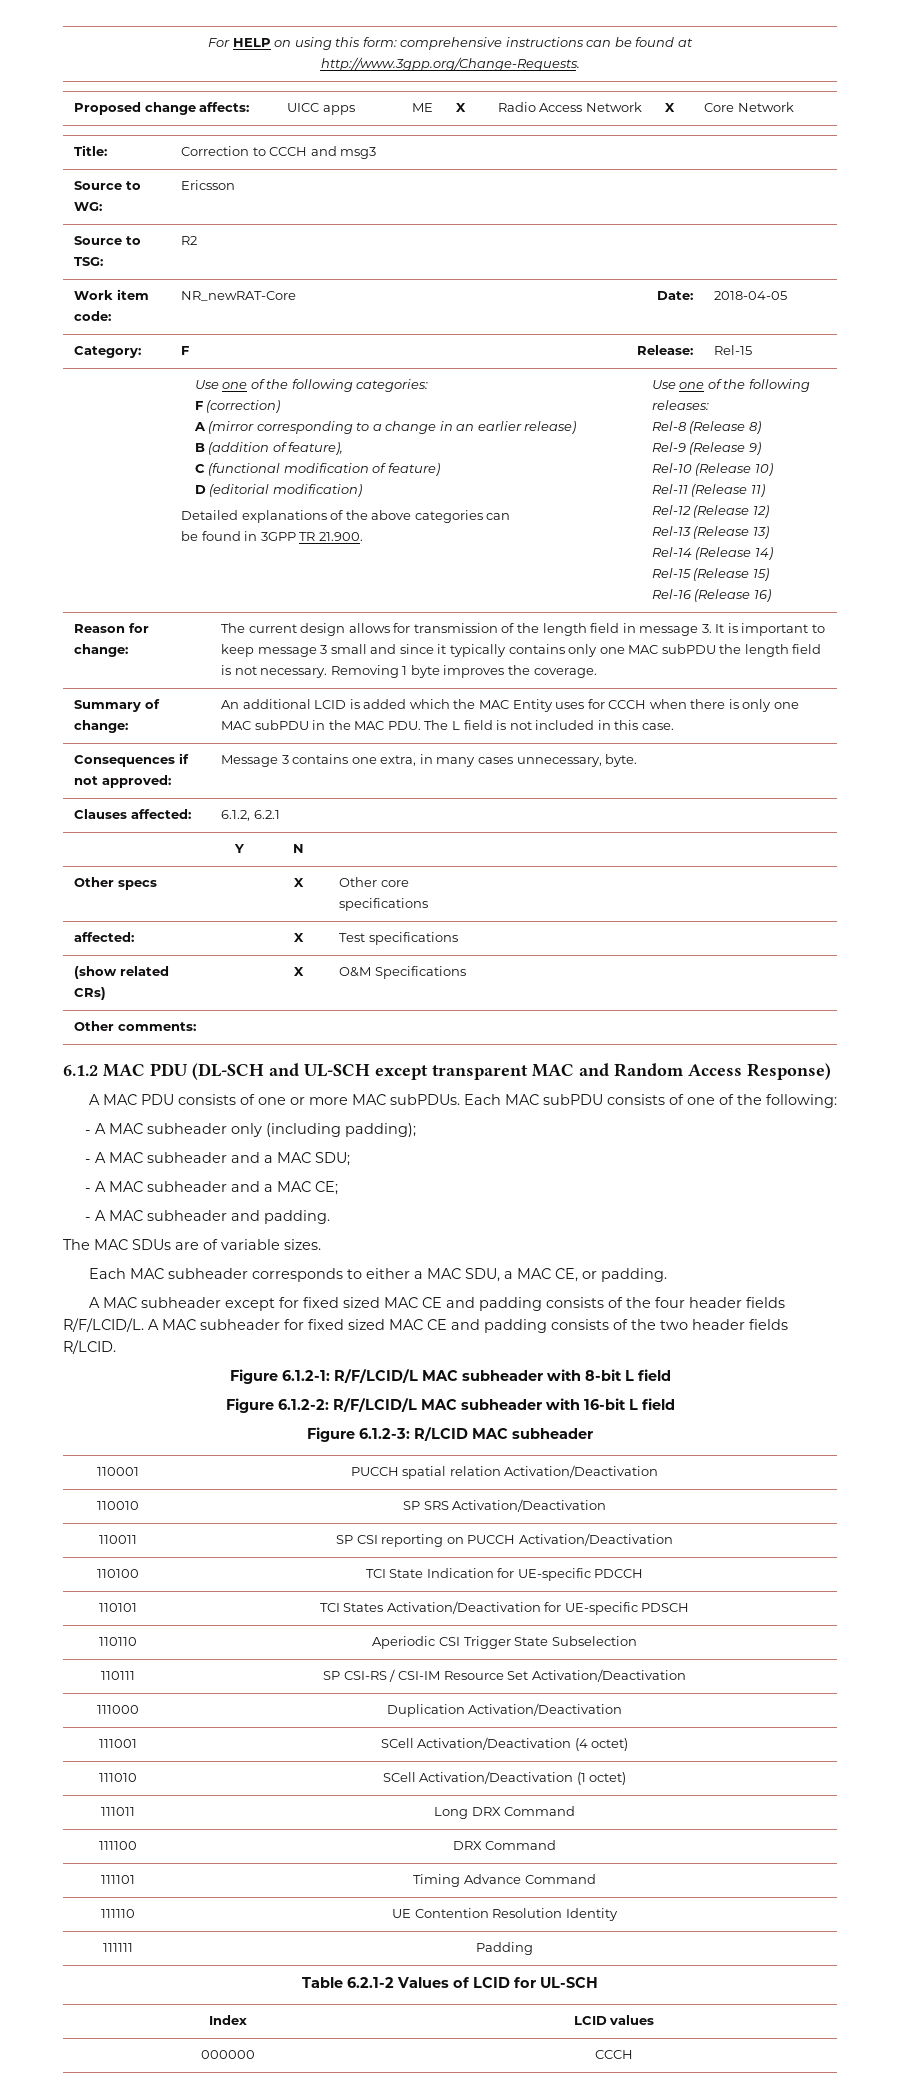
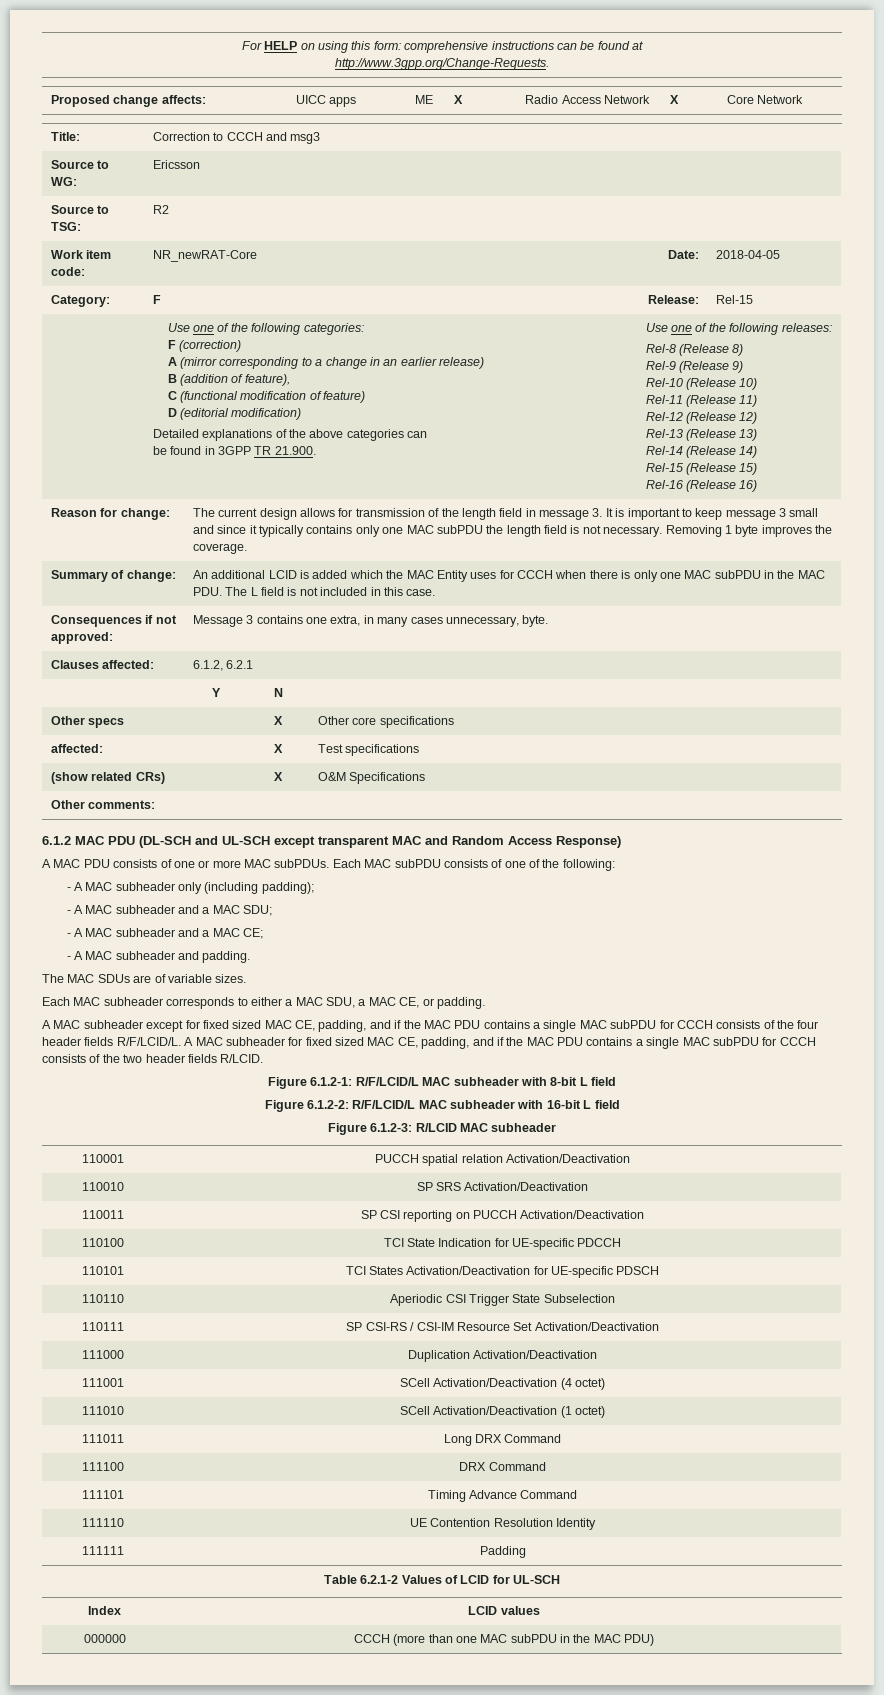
[421,1297,542,1311] CE and padding -> [295,1020,713,1032] CE, padding, and if the MAC PDU contains a single MAC subPDU for CCCH
[427,1319,547,1333] CE and padding -> [397,1037,816,1049] CE, padding, and if the MAC PDU contains a single MAC subPDU for CCCH
(633, 2054) none -> [393,1634,655,1646] (more than one MAC subPDU in the MAC PDU)

